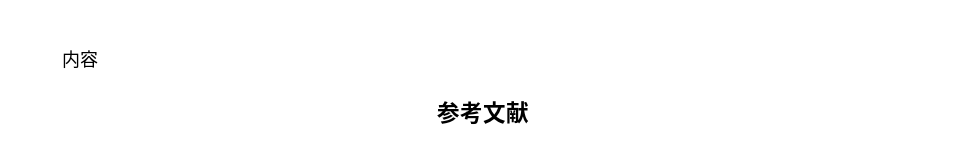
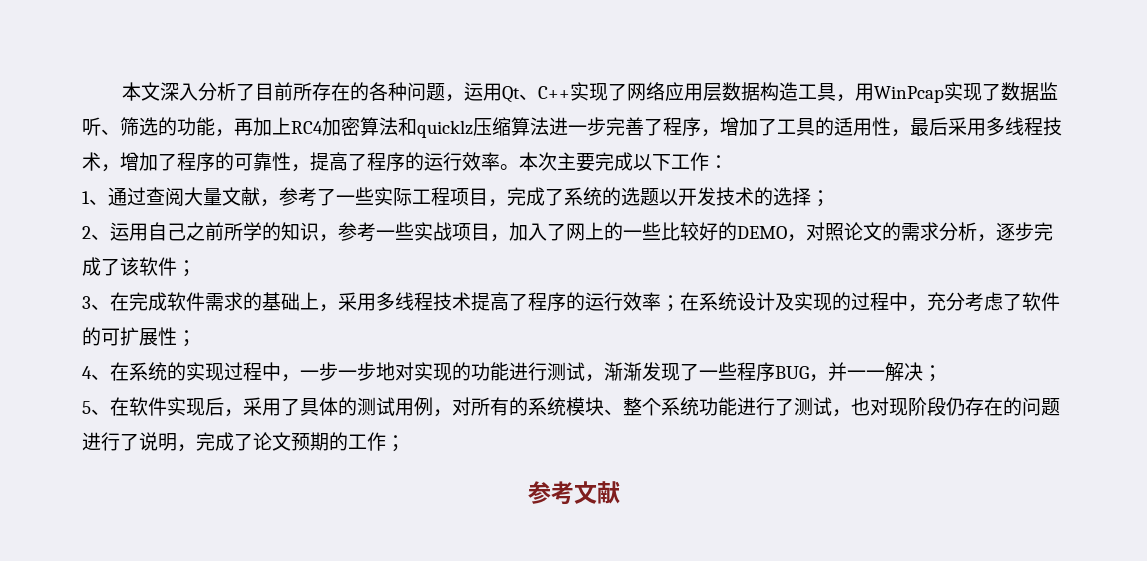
[62,50,98,69] 内容 -> [121,82,1058,103] [82,117,1062,138] [82,152,728,172] [82,187,830,207] [82,222,1053,242] [82,257,196,277] [82,292,1060,312] [82,327,196,347] [82,362,942,382] [82,397,1060,417] [82,432,405,452] 本文深入分析了目前所存在的各种问题，运用Qt、C++实现了网络应用层数据构造工具，用WinPcap实现了数据监听、筛选的功能，再加上RC4加密算法和quicklz压缩算法进一步完善了程序，增加了工具的适用性，最后采用多线程技术，增加了程序的可靠性，提高了程序的运行效率。本次主要完成以下工作： // 1、通过查阅大量文献，参考了一些实际工程项目，完成了系统的选题以开发技术的选择； // 2、运用自己之前所学的知识，参考一些实战项目，加入了网上的一些比较好的DEMO，对照论文的需求分析，逐步完成了该软件； // 3、在完成软件需求的基础上，采用多线程技术提高了程序的运行效率；在系统设计及实现的过程中，充分考虑了软件的可扩展性； // 4、在系统的实现过程中，一步一步地对实现的功能进行测试，渐渐发现了一些程序BUG，并一一解决； // 5、在软件实现后，采用了具体的测试用例，对所有的系统模块、整个系统功能进行了测试，也对现阶段仍存在的问题进行了说明，完成了论文预期的工作；

